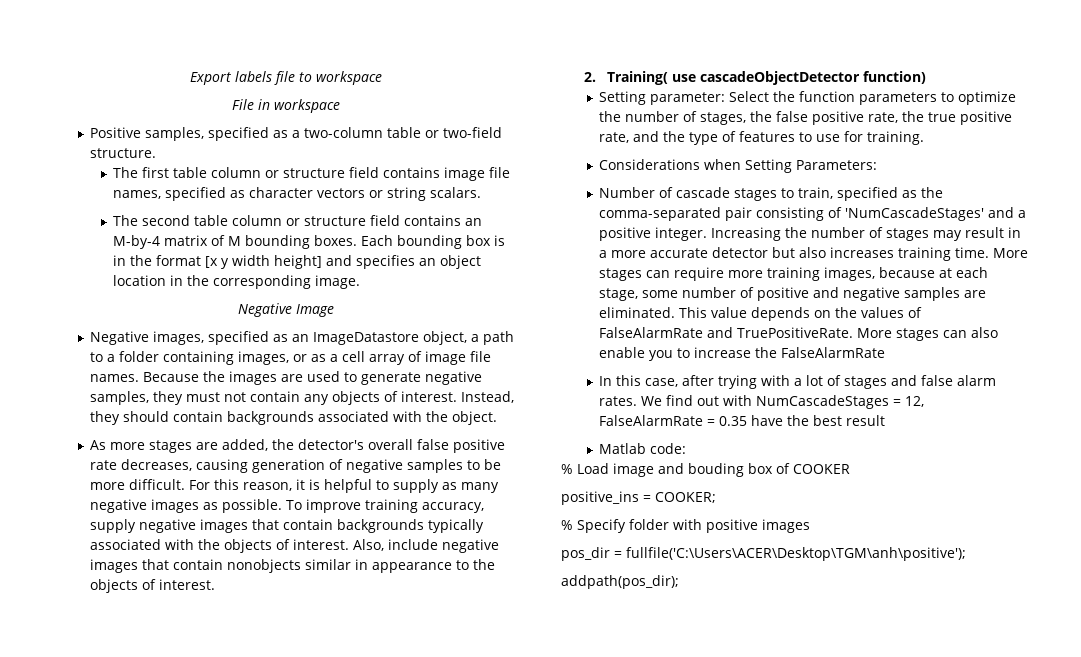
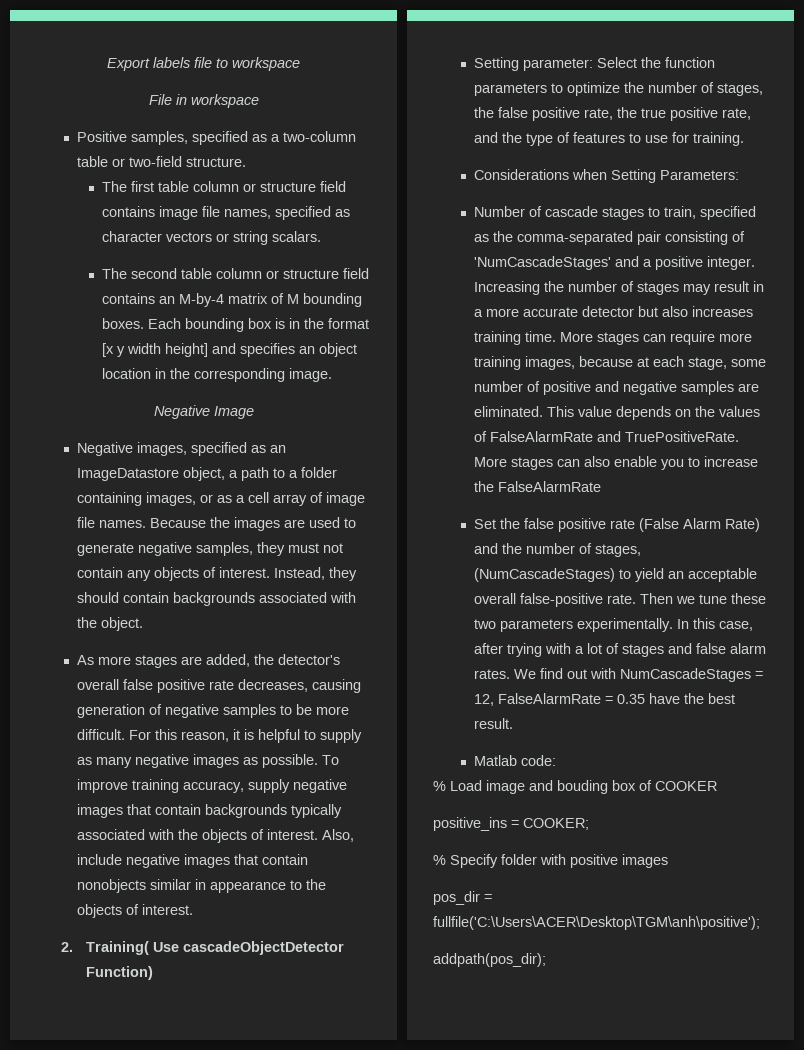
[671,71,926,85] use cascadeObjectDetector function) -> [152,941,344,955] [85,966,153,980] Use cascadeObjectDetector Function)
(886, 352) none -> [473,518,760,532] [473,543,641,557] [473,568,757,582] [473,593,766,607] [473,618,673,632] Set the false positive rate (False Alarm Rate) and the number of stages, (NumCascadeStages) to yield an acceptable overall false-positive rate. Then we tune these two parameters experimentally.
[846,415,886,426] result -> [473,718,513,729] result.

